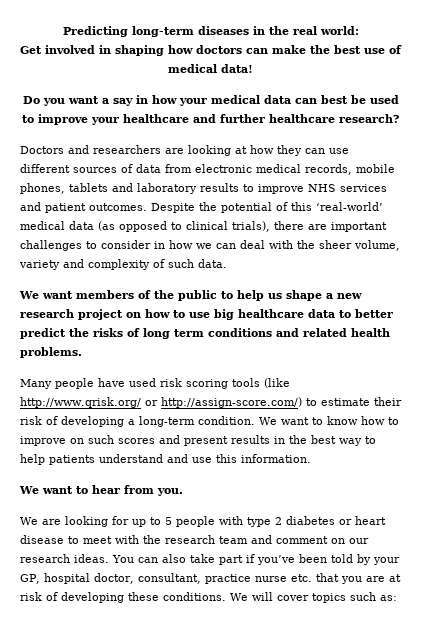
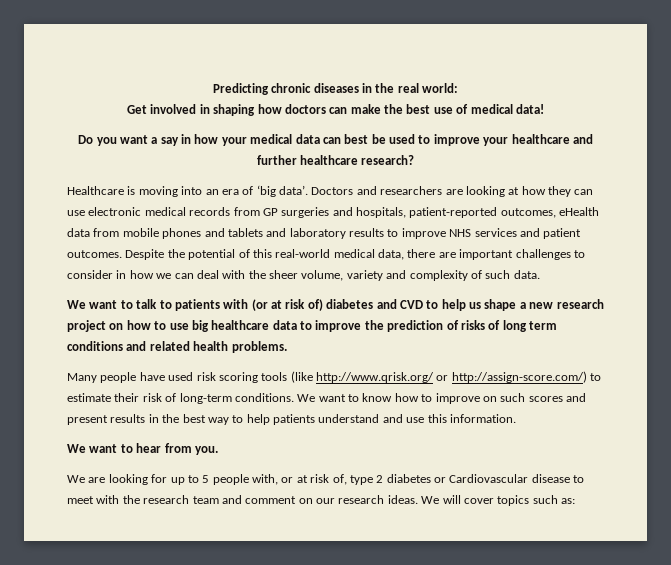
[131,26,194,37] long-term -> [271,83,312,93] chronic
(399, 118) none -> [67,185,308,197] Healthcare is moving into an era of ‘big data’.
[20,164,395,175] [20,183,65,194] different sources of data from electronic medical records, mobile phones, -> [88,207,600,218] [67,228,225,239] electronic medical records from GP surgeries and hospitals, patient-reported outcomes, eHealth data from mobile phones and
[316,202,383,211] [20,221,270,232] ‘real-world’ medical data (as opposed to clinical trials), -> [275,249,404,260] real-world medical data,
[76,290,217,301] members of the public -> [120,299,423,311] to talk to patients with (or at risk of) diabetes and CVD
[355,309,393,318] [20,328,89,339] better predict the -> [315,320,459,332] improve the prediction of
[61,416,255,427] developing a long-term condition. -> [179,393,294,404] long-term conditions.
[219,516,243,525] with -> [252,474,347,485] with, or at risk of,
[355,516,386,525] heart -> [449,474,529,483] Cardiovascular
[112,554,400,565] [20,573,401,584] [20,592,226,603] You can also take part if you’ve been told by your GP, hospital doctor, consultant, practice nurse etc. that you are at risk of developing these conditions. -> (418, 499) none

